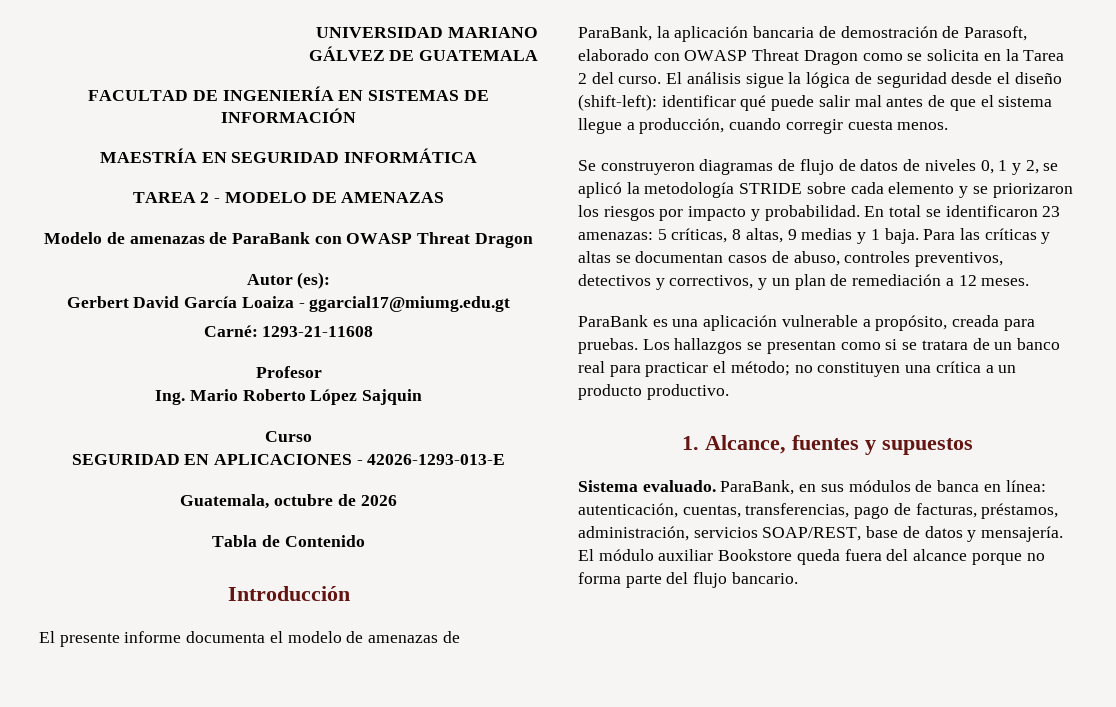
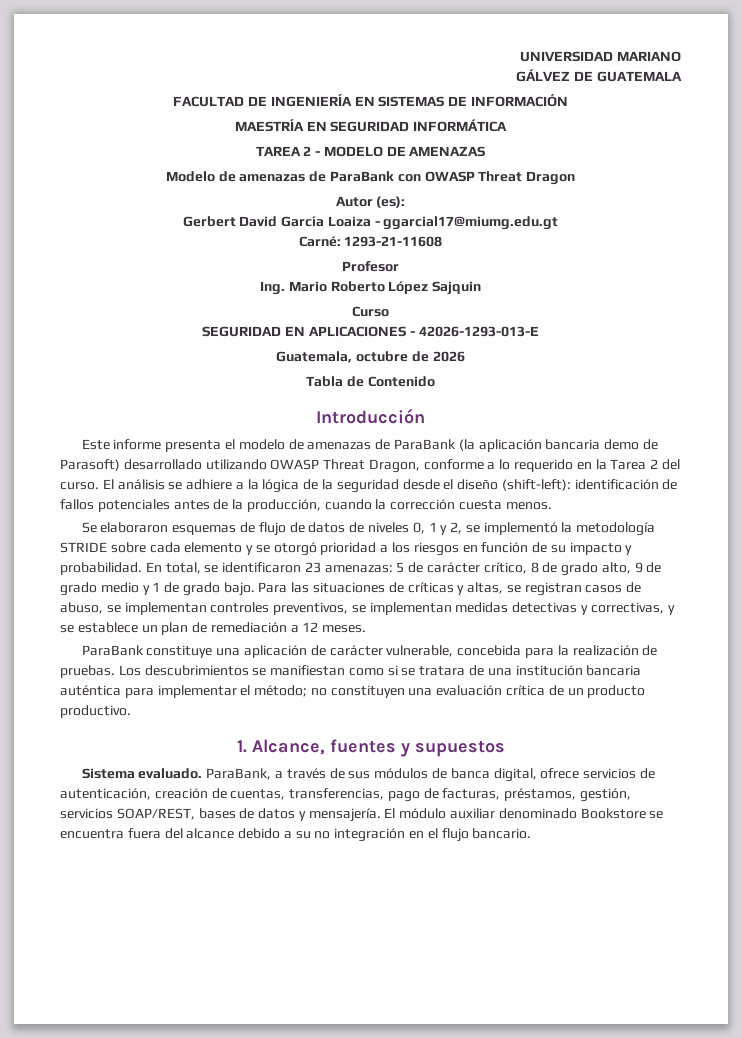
[39,631,266,647] El presente informe documenta -> [81,439,222,452] Este informe presenta
[578,26,1028,42] [578,49,980,65] ParaBank, la aplicación bancaria de demostración de Parasoft, elaborado con OWASP Threat Dragon como se solicita -> [393,439,658,452] [60,459,574,473] ParaBank (la aplicación bancaria demo de Parasoft) desarrollado utilizando OWASP Threat Dragon, conforme a lo requerido
[745,73,784,88] sigue -> [168,479,244,490] se adhiere a
(872, 78) none -> [322,479,334,490] la
[661,95,1053,111] [578,118,843,134] identificar qué puede salir mal antes de que el sistema llegue a producción, cuando corregir -> [574,479,678,490] [60,499,456,512] identificación de fallos potenciales antes de la producción, cuando la corrección
[600,159,774,175] construyeron diagramas -> [100,522,237,535] elaboraron esquemas
[578,182,622,198] aplicó -> [483,522,558,535] implementó
[992,183,1073,198] [578,205,684,221] priorizaron los riesgos por -> [273,542,566,556] otorgó prioridad a los riesgos en función de su
[889,205,922,217] total -> [165,562,201,574] total,
[671,228,1051,244] [578,251,1004,267] [578,274,768,290] críticas, 8 altas, 9 medias y 1 baja. Para las críticas y altas se documentan casos de abuso, controles preventivos, detectivos y correctivos, y -> [408,562,662,576] [60,582,642,596] [60,602,675,615] [60,622,138,633] de carácter crítico, 8 de grado alto, 9 de grado medio y 1 de grado bajo. Para las situaciones de críticas y altas, se registran casos de abuso, se implementan controles preventivos, se implementan medidas detectivas y correctivas, y se establece
[652,319,668,327] es -> [146,645,213,658] constituye
[781,315,1035,331] [578,338,836,354] vulnerable a propósito, creada para pruebas. Los hallazgos se presentan -> [310,645,658,658] [60,665,346,678] de carácter vulnerable, concebida para la realización de pruebas. Los descubrimientos se manifiestan
[994,338,1060,350] [578,361,709,377] un banco real para practicar -> [487,665,642,676] [60,685,237,698] una institución bancaria auténtica para implementar
[935,361,994,373] crítica a -> [436,685,564,696] evaluación crítica de
[799,484,817,492] en -> [275,768,345,779] a través de
[983,480,1046,492] [578,503,678,518] en línea: autenticación, -> [493,768,655,782] [60,788,227,800] digital, ofrece servicios de autenticación, creación de
[578,526,689,541] administración, -> [580,788,632,802] gestión,
[866,526,899,538] base -> [198,808,236,819] bases
[718,549,1045,565] [578,572,689,588] Bookstore queda fuera del alcance porque no forma parte del -> [498,808,664,819] [60,828,438,842] denominado Bookstore se encuentra fuera del alcance debido a su no integración en el

